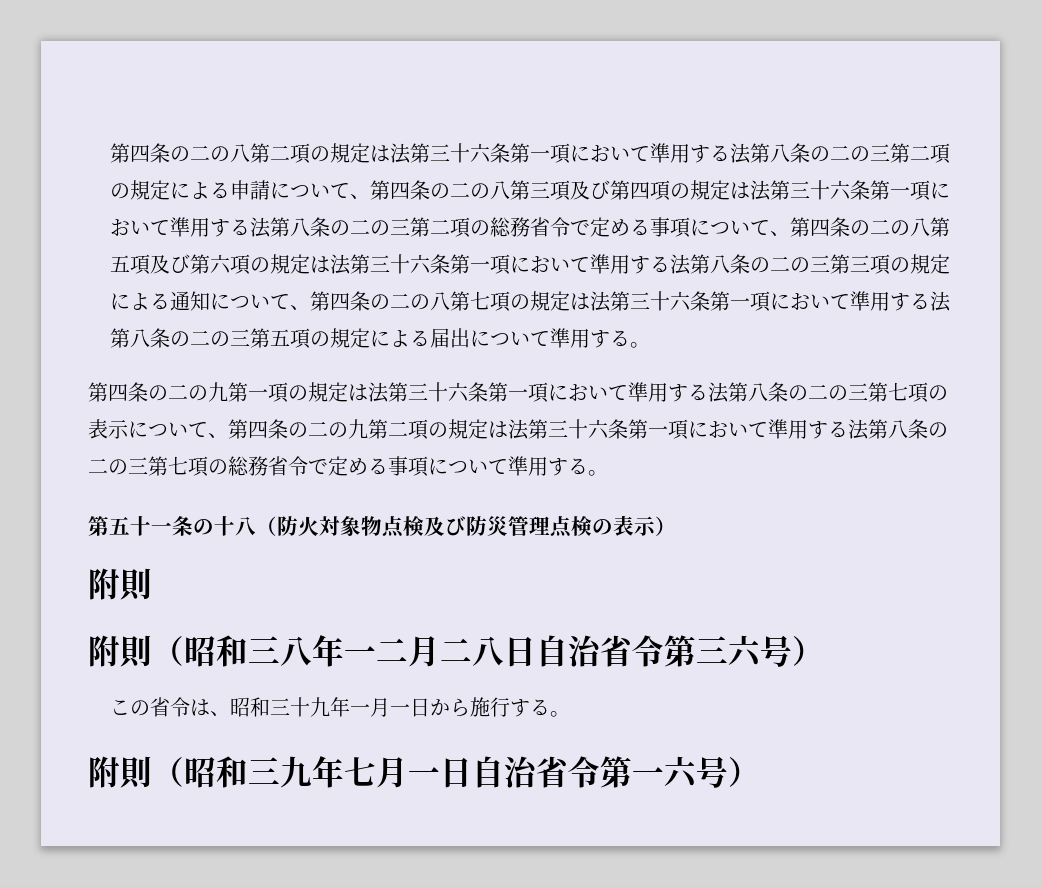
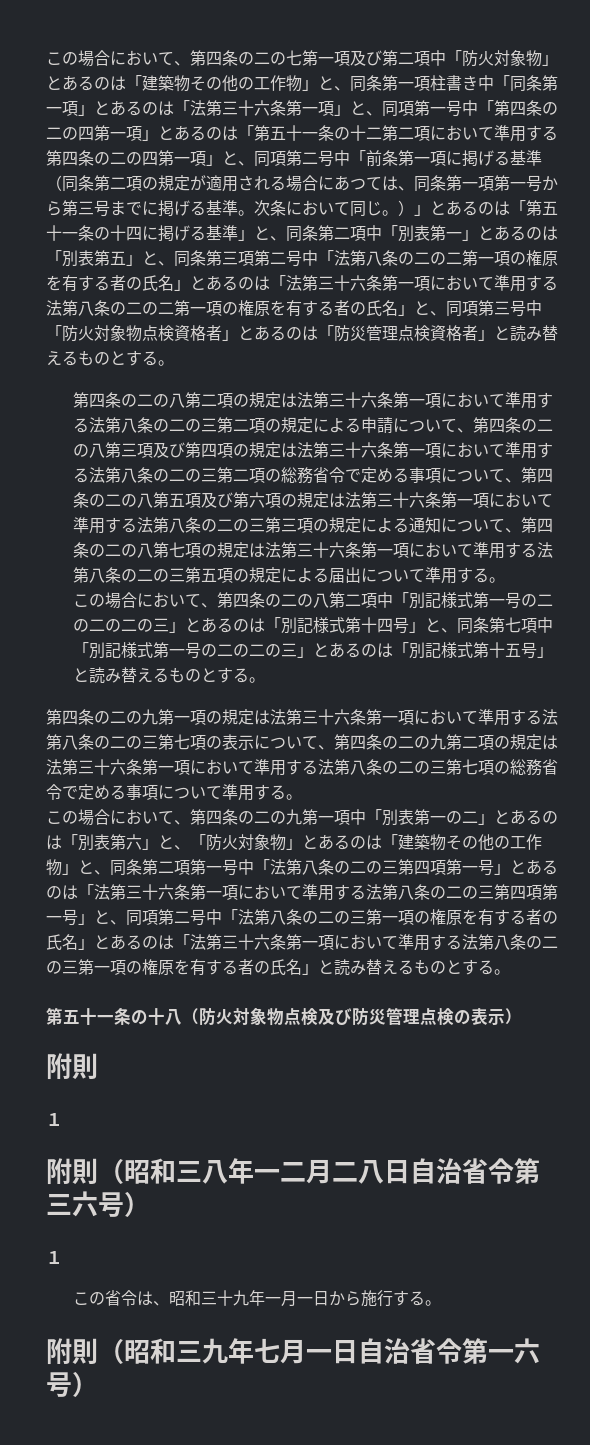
(110, 153) none -> [46,50,558,67] [46,75,558,92] [46,100,558,117] [46,125,558,142] [46,150,542,167] [46,175,558,192] [46,200,558,217] [46,225,558,242] [46,250,558,267] [46,275,558,292] [46,300,542,317] [46,325,558,342] [46,350,174,366] この場合において、第四条の二の七第一項及び第二項中「防火対象物」とあるのは「建築物その他の工作物」と、同条第一項柱書き中「同条第一項」とあるのは「法第三十六条第一項」と、同項第一号中「第四条の二の四第一項」とあるのは「第五十一条の十二第二項において準用する第四条の二の四第一項」と、同項第二号中「前条第一項に掲げる基準（同条第二項の規定が適用される場合にあつては、同条第一項第一号から第三号までに掲げる基準。次条において同じ。）」とあるのは「第五十一条の十四に掲げる基準」と、同条第二項中「別表第一」とあるのは「別表第五」と、同条第三項第二号中「法第八条の二の二第一項の権原を有する者の氏名」とあるのは「法第三十六条第一項において準用する法第八条の二の二第一項の権原を有する者の氏名」と、同項第三号中「防火対象物点検資格者」とあるのは「防災管理点検資格者」と読み替えるものとする。 //
(651, 345) none -> [73,592,554,609] [73,617,554,634] [73,642,554,659] [73,667,266,683] // この場合において、第四条の二の八第二項中「別記様式第一号の二の二の二の三」とあるのは「別記様式第十四号」と、同条第七項中「別記様式第一号の二の二の三」とあるのは「別記様式第十五号」と読み替えるものとする。
(608, 473) none -> [46,809,558,826] [46,834,542,851] [46,859,558,876] [46,884,558,901] [46,909,558,926] [46,934,558,951] [46,959,510,976] // この場合において、第四条の二の九第一項中「別表第一の二」とあるのは「別表第六」と、「防火対象物」とあるのは「建築物その他の工作物」と、同条第二項第一号中「法第八条の二の三第四項第一号」とあるのは「法第三十六条第一項において準用する法第八条の二の三第四項第一号」と、同項第二号中「法第八条の二の三第一項の権原を有する者の氏名」とあるのは「法第三十六条第一項において準用する法第八条の二の三第一項の権原を有する者の氏名」と読み替えるものとする。
(152, 584) none -> [46,1113,63,1126] // １
(824, 651) none -> [46,1251,63,1264] // １

